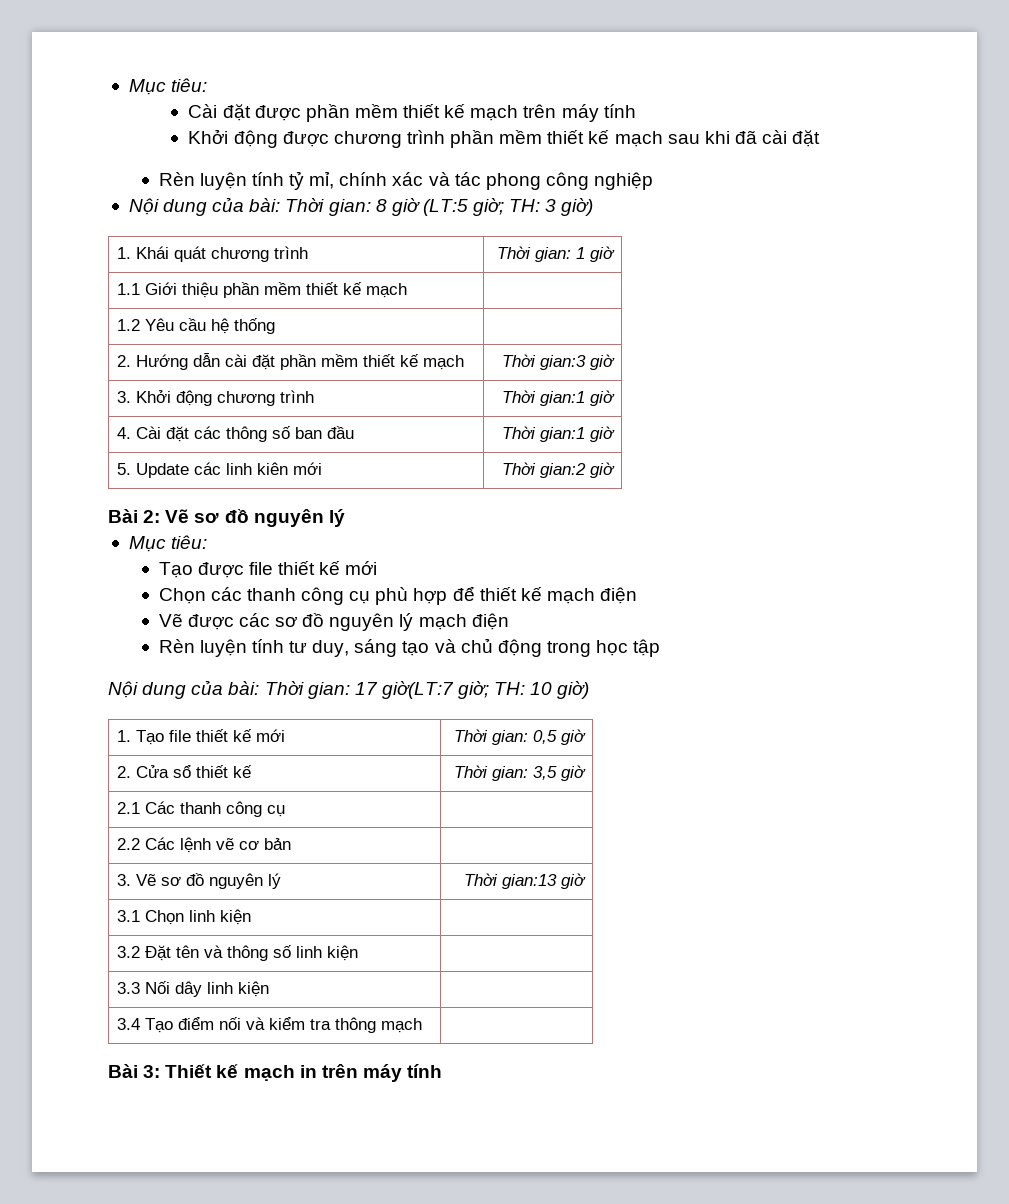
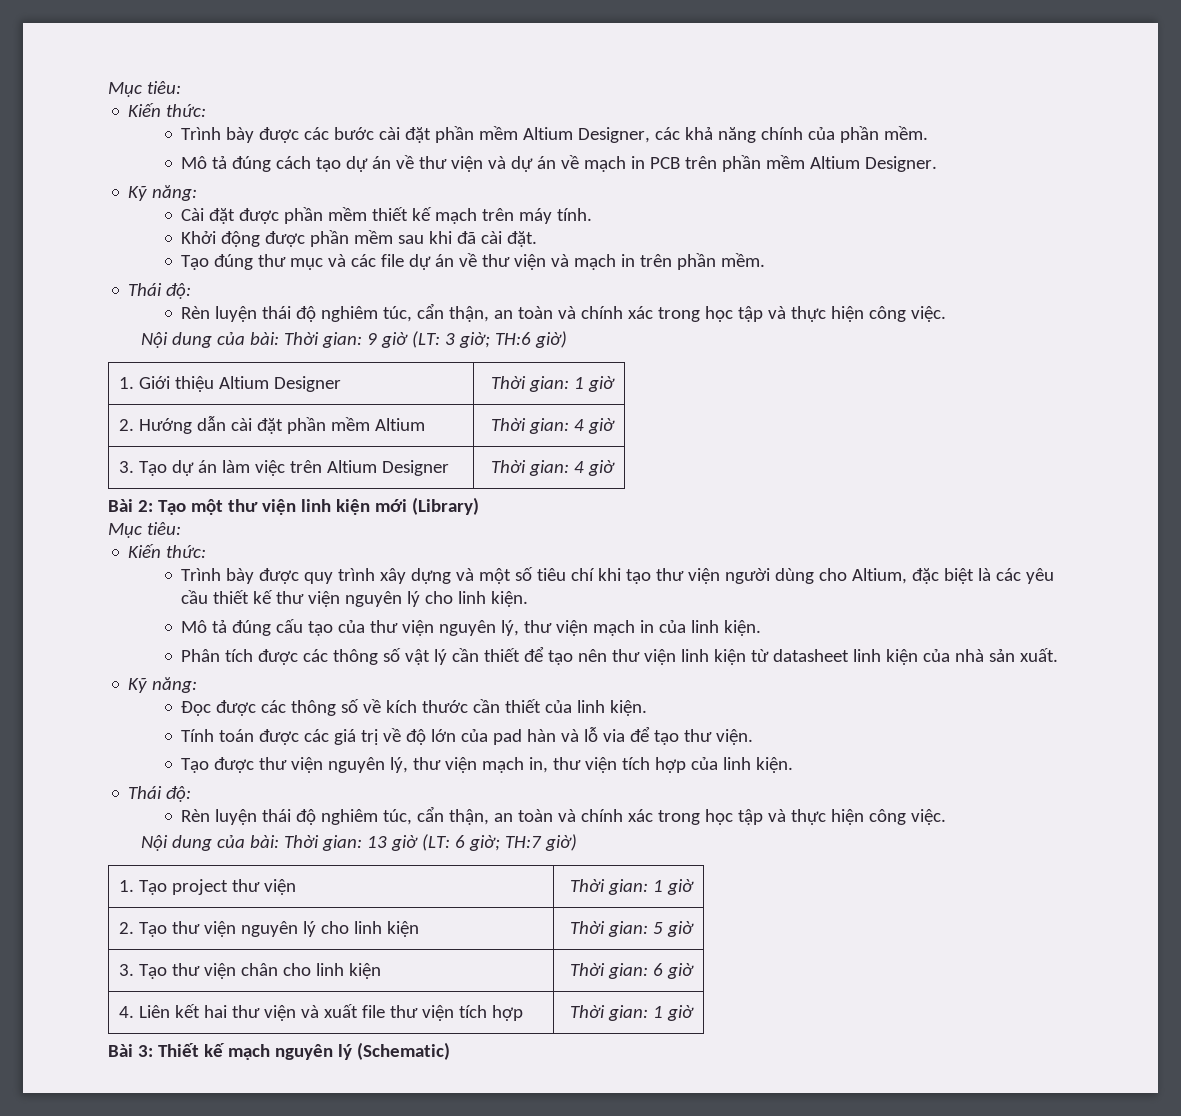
[128,78,208,95] Mục tiêu: -> [108,81,181,97] [128,103,207,117] [181,126,929,143] [181,155,938,172] [128,185,198,201] Mục tiêu: // Kiến thức: // Trình bày được các bước cài đặt phần mềm Altium Designer, các khả năng chính của phần mềm. // Mô tả đúng cách tạo dự án về thư viện và dự án về mạch in PCB trên phần mềm Altium Designer. // Kỹ năng:
[603,104,636,118] tính -> [557,208,593,221] tính.
[333,130,821,148] [158,171,654,190] [128,197,594,216] [117,246,309,262] [496,246,615,262] [117,282,408,298] [117,318,276,334] chương trình phần mềm thiết kế mạch sau khi đã cài đặt // Rèn luyện tính tỷ mỉ, chính xác và tác phong công nghiệp // Nội dung của bài: Thời gian: 8 giờ (LT:5 giờ; TH: 3 giờ) // 1. Khái quát chương trình | Thời gian: 1 giờ // 1.1 Giới thiệu phần mềm thiết kế mạch | // 1.2 Yêu cầu hệ thống | -> [310,230,538,247] [181,253,766,270] [128,283,192,299] [181,303,947,322] [141,331,568,348] [119,376,342,392] [490,376,615,392] phần mềm sau khi đã cài đặt. // Tạo đúng thư mục và các file dự án về thư viện và mạch in trên phần mềm. // Thái độ: // Rèn luyện thái độ nghiêm túc, cẩn thận, an toàn và chính xác trong học tập và thực hiện công việc. // Nội dung của bài: Thời gian: 9 giờ (LT: 3 giờ; TH:6 giờ) // 1. Giới thiệu Altium Designer | Thời gian: 1 giờ
[363,354,465,370] [501,354,615,370] [117,390,315,406] [501,390,615,406] [117,426,355,442] [501,426,615,442] [117,462,323,478] [501,462,615,478] [108,509,345,527] [128,535,208,552] [158,561,378,578] [158,586,638,605] [158,613,509,631] [158,638,661,657] [108,680,553,699] thiết kế mạch | Thời gian:3 giờ // 3. Khởi động chương trình | Thời gian:1 giờ // 4. Cài đặt các thông số ban đầu | Thời gian:1 giờ // 5. Update các linh kiên mới | Thời gian:2 giờ // Bài 2: Vẽ sơ đồ nguyên lý // Mục tiêu: // Tạo được file thiết kế mới // Chọn các thanh công cụ phù hợp để thiết kế mạch điện // Vẽ được các sơ đồ nguyên lý mạch điện // Rèn luyện tính tư duy, sáng tạo và chủ động trong học tập // Nội dung của bài: Thời gian: 17 giờ(LT:7 giờ; TH: 10 -> [375,418,426,431] [490,418,615,434] [119,460,450,476] [490,460,615,476] [108,497,479,515] [108,522,181,538] [128,544,207,558] [181,567,1055,584] [181,590,529,607] [181,619,762,636] [181,646,1059,665] [128,677,198,693] [181,699,648,716] [181,726,754,745] [181,757,794,773] [128,786,192,802] [181,806,947,825] [141,834,543,851] Altium | Thời gian: 4 giờ // 3. Tạo dự án làm việc trên Altium Designer | Thời gian: 4 giờ // Bài 2: Tạo một thư viện linh kiện mới (Library) // Mục tiêu: // Kiến thức: // Trình bày được quy trình xây dựng và một số tiêu chí khi tạo thư viện người dùng cho Altium, đặc biệt là các yêu cầu thiết kế thư viện nguyên lý cho linh kiện. // Mô tả đúng cấu tạo của thư viện nguyên lý, thư viện mạch in của linh kiện. // Phân tích được các thông số vật lý cần thiết để tạo nên thư viện linh kiện từ datasheet linh kiện của nhà sản xuất. // Kỹ năng: // Đọc được các thông số về kích thước cần thiết của linh kiện. // Tính toán được các giá trị về độ lớn của pad hàn và lỗ via để tạo thư viện. // Tạo được thư viện nguyên lý, thư viện mạch in, thư viện tích hợp của linh kiện. // Thái độ: // Rèn luyện thái độ nghiêm túc, cẩn thận, an toàn và chính xác trong học tập và thực hiện công việc. // Nội dung của bài: Thời gian: 13 giờ (LT: 6 giờ; TH:7
[169,729,286,742] [453,729,586,745] [117,765,253,778] [453,765,586,781] [117,801,286,817] [117,837,292,853] [117,873,282,889] [463,873,586,889] [117,909,252,925] [117,945,359,961] [117,981,270,997] [117,1017,423,1033] file thiết kế mới | Thời gian: 0,5 giờ // 2. Cửa sổ thiết kế | Thời gian: 3,5 giờ // 2.1 Các thanh công cụ | // 2.2 Các lệnh vẽ cơ bản | // 3. Vẽ sơ đồ nguyên lý | Thời gian:13 giờ // 3.1 Chọn linh kiện | // 3.2 Đặt tên và thông số linh kiện | // 3.3 Nối dây linh kiện | // 3.4 Tạo điểm nối và kiểm tra thông mạch | -> [172,879,297,895] [569,879,694,895] [119,921,420,937] [569,921,694,937] [119,963,382,979] [569,963,694,979] [119,1004,524,1021] [569,1005,694,1021] project thư viện | Thời gian: 1 giờ // 2. Tạo thư viện nguyên lý cho linh kiện | Thời gian: 5 giờ // 3. Tạo thư viện chân cho linh kiện | Thời gian: 6 giờ // 4. Liên kết hai thư viện và xuất file thư viện tích hợp | Thời gian: 1 giờ
[299,1064,443,1082] in trên máy tính -> [274,1042,450,1060] nguyên lý (Schematic)

